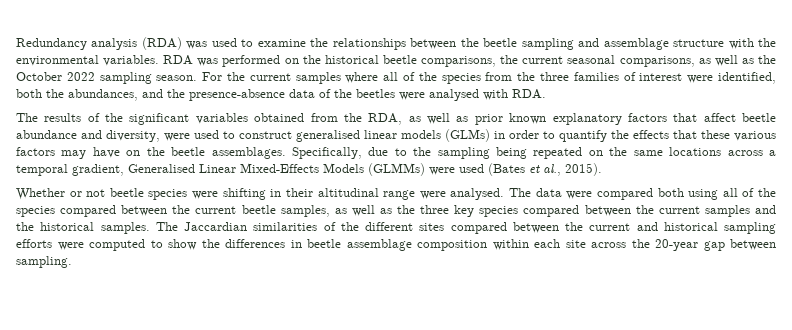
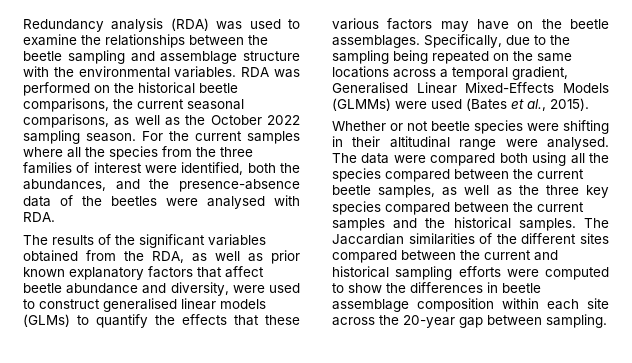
[403,72,416,81] of -> (81, 152) none
[494,130,539,139] in order -> (70, 320) none
[742,188,755,197] of -> (585, 158) none

